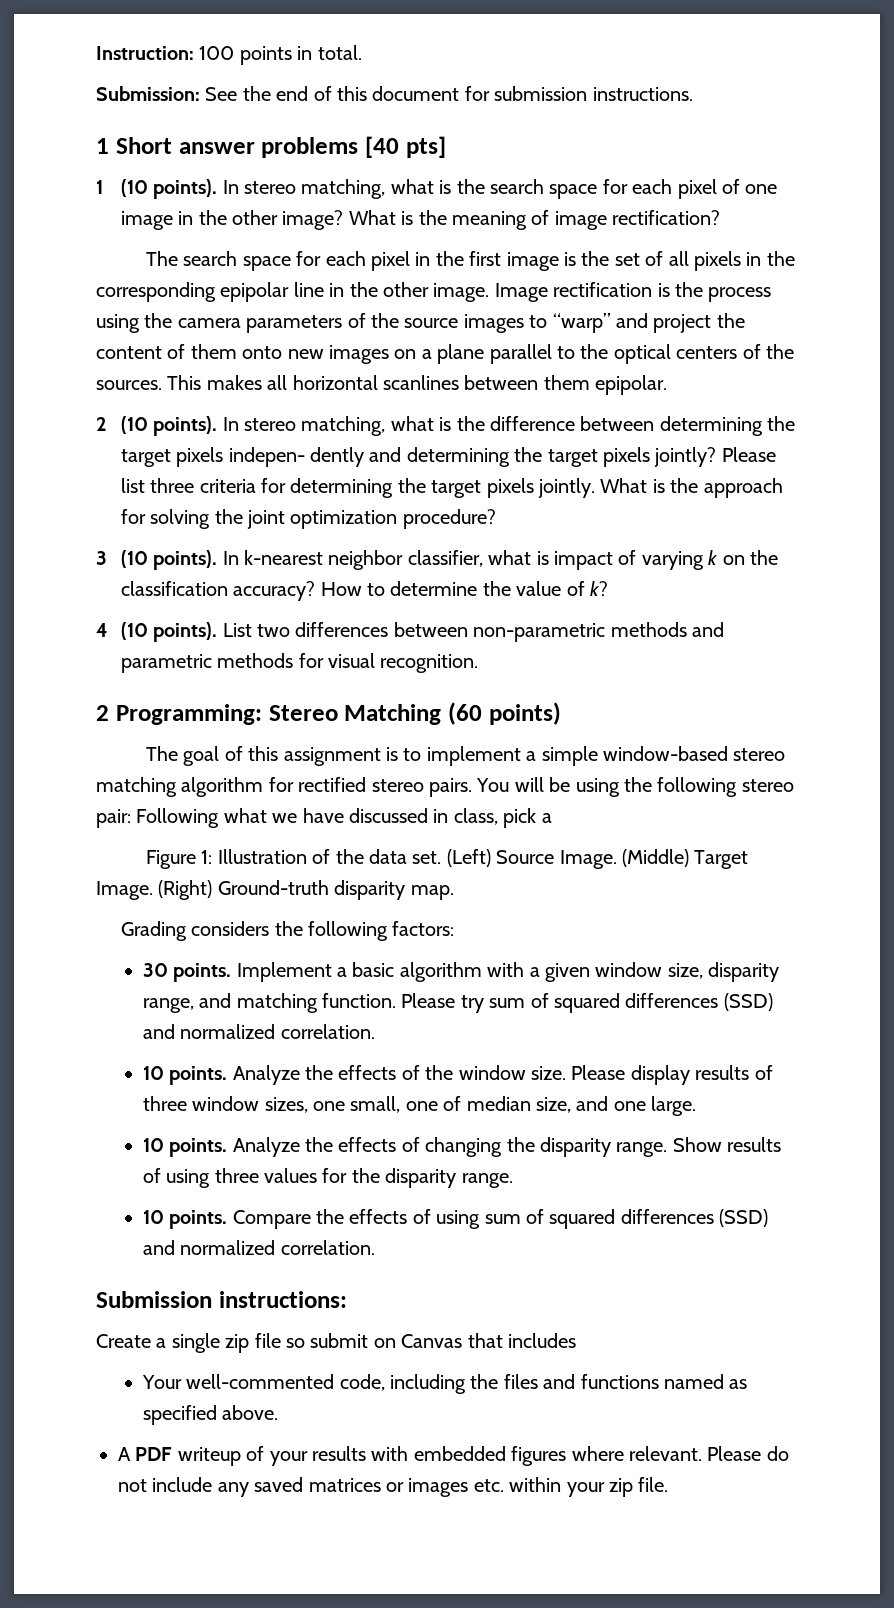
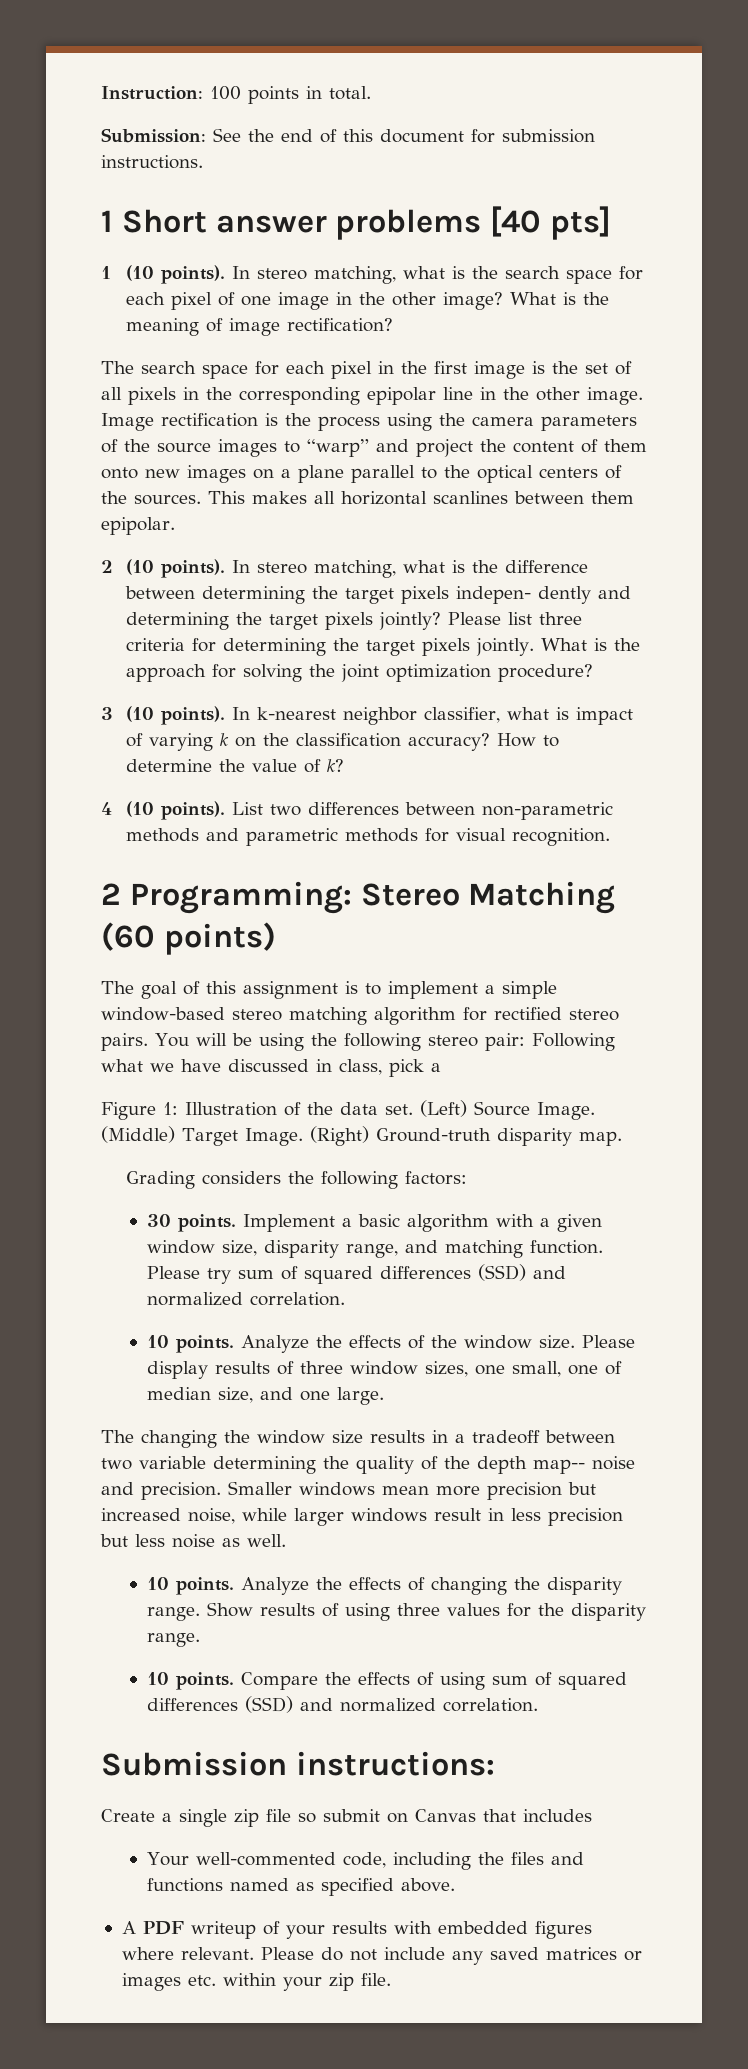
(697, 1106) none -> [101,1430,615,1448] [101,1456,635,1474] [101,1481,596,1500] [101,1508,623,1526] [100,1534,286,1548] // The changing the window size results in a tradeoff between two variable determining the quality of the depth map-- noise and precision. Smaller windows mean more precision but increased noise, while larger windows result in less precision but less noise as well.

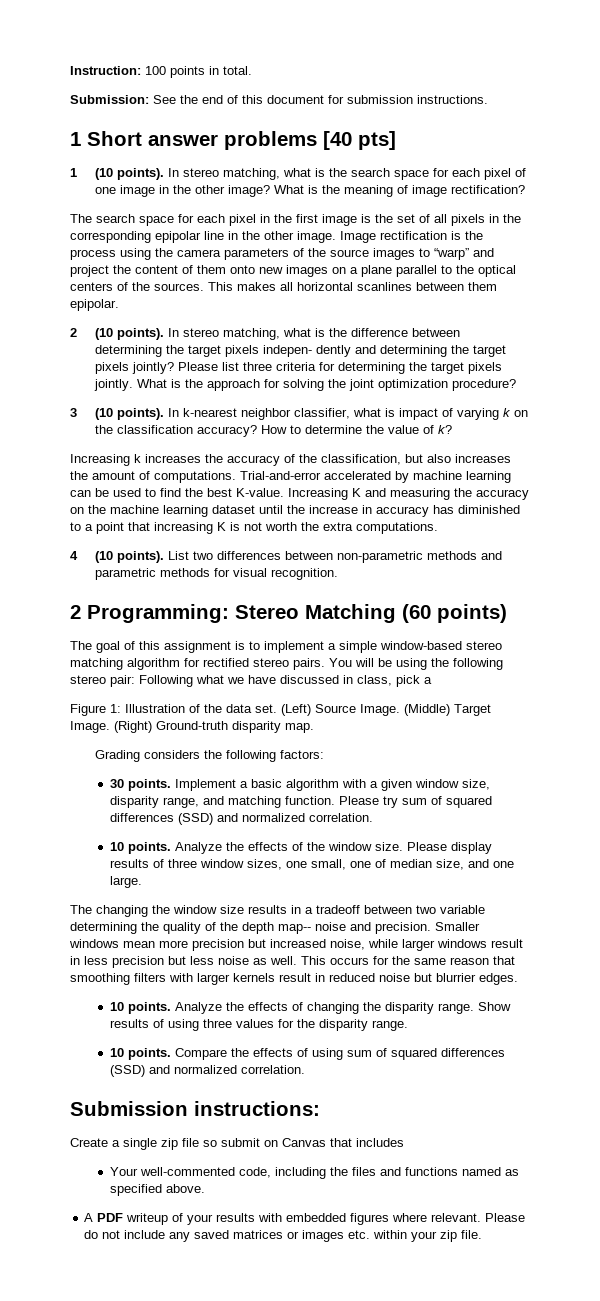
(345, 765) none -> [70,454,511,466] [70,471,511,483] [70,488,529,500] [70,505,520,517] [70,522,438,534] // Increasing k increases the accuracy of the classification, but also increases the amount of computations. Trial-and-error accelerated by machine learning can be used to find the best K-value. Increasing K and measuring the accuracy on the machine learning dataset until the increase in accuracy has diminished to a point that increasing K is not worth the extra computations.
(286, 1540) none -> [301,956,515,965] [70,973,518,985] This occurs for the same reason that smoothing filters with larger kernels result in reduced noise but blurrier edges.

